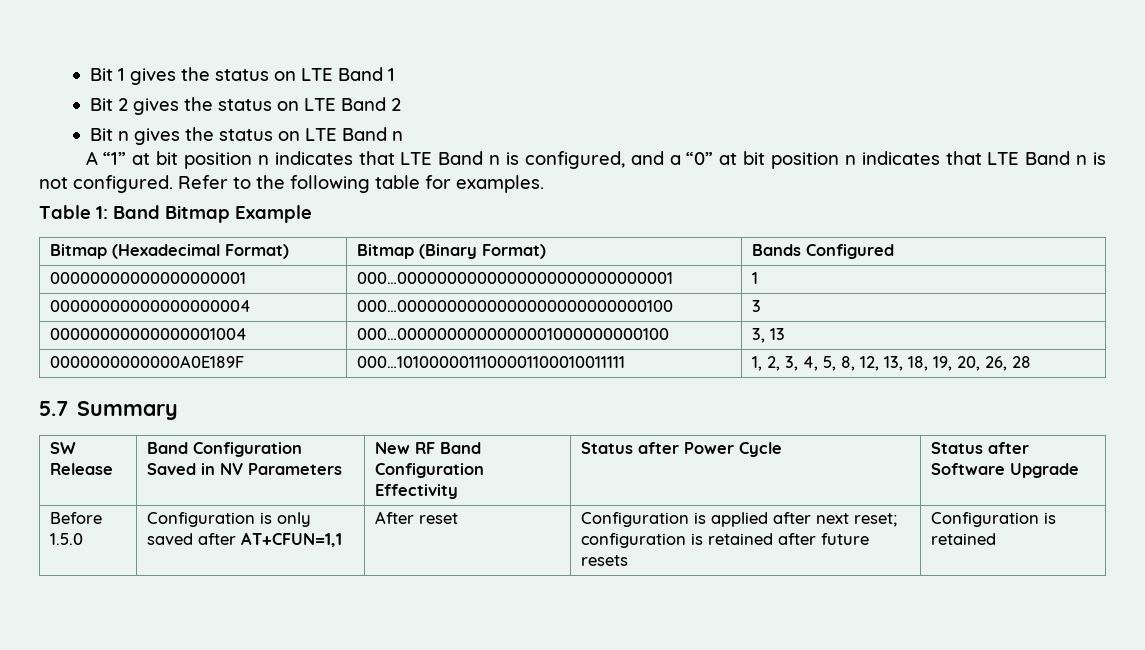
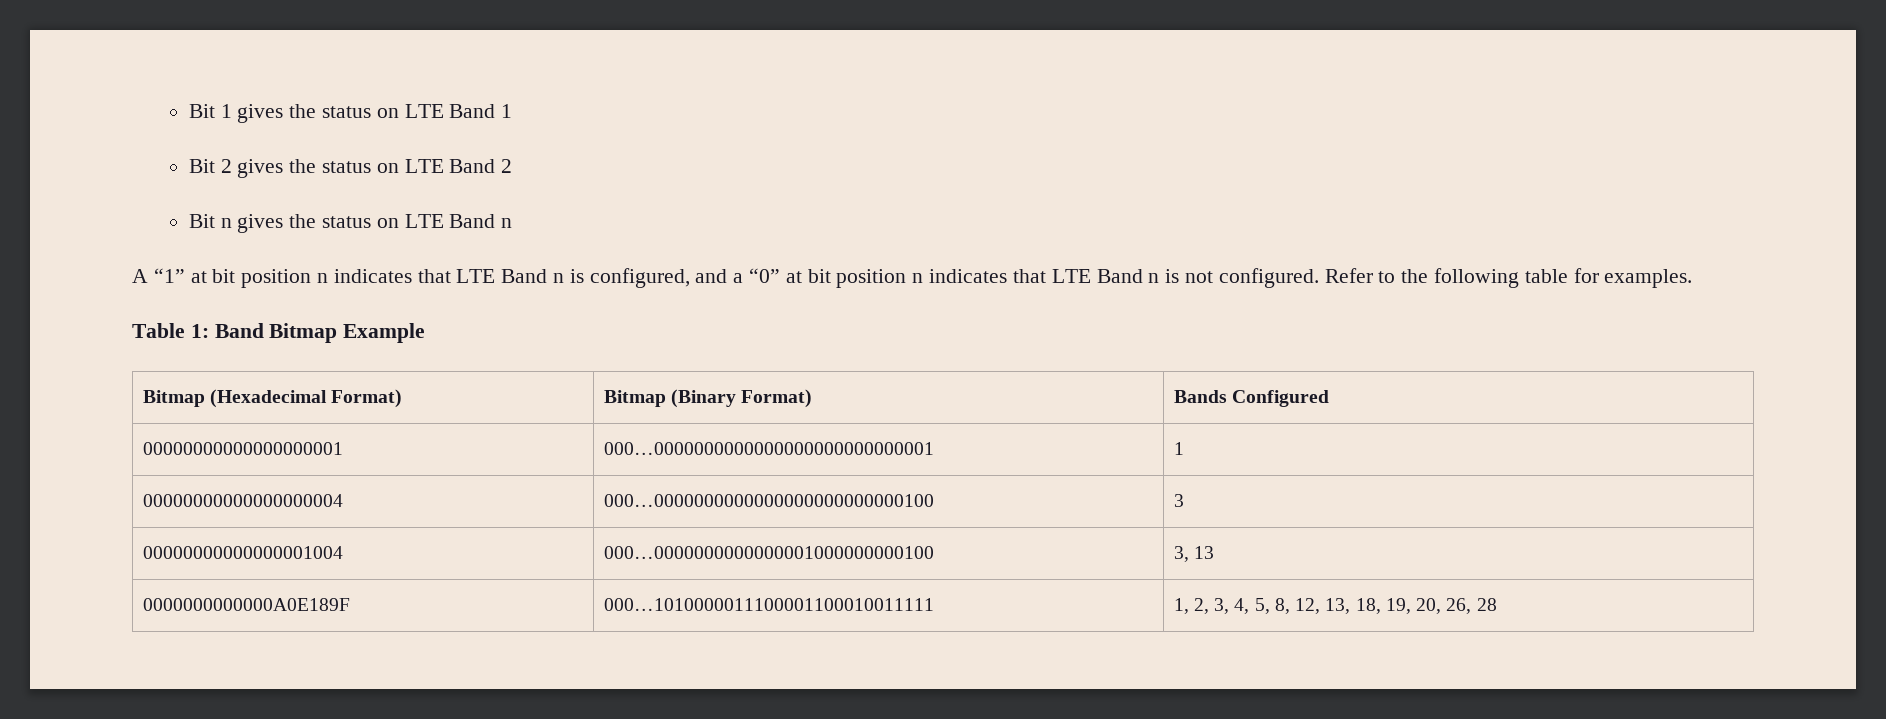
[39,401,179,420] [50,442,77,454] [50,463,114,475] [147,442,303,457] [147,463,343,475] [375,442,482,454] [375,463,485,478] [375,484,459,499] [581,442,783,457] [931,442,1030,454] [931,463,1080,478] [50,512,103,524] [50,533,84,545] [147,512,312,527] [147,532,343,547] [375,511,459,524] [581,512,898,527] [581,533,870,548] [581,555,629,566] [931,512,1057,527] [931,533,997,545] // 5.7 Summary // SW Release | Band Configuration Saved in NV Parameters | New RF Band Configuration Effectivity | Status after Power Cycle | Status after Software Upgrade // Before 1.5.0 | Configuration is only saved after AT+CFUN=1,1 | After reset | Configuration is applied after next reset; configuration is retained after future resets | Configuration is retained -> (1497, 604) none

